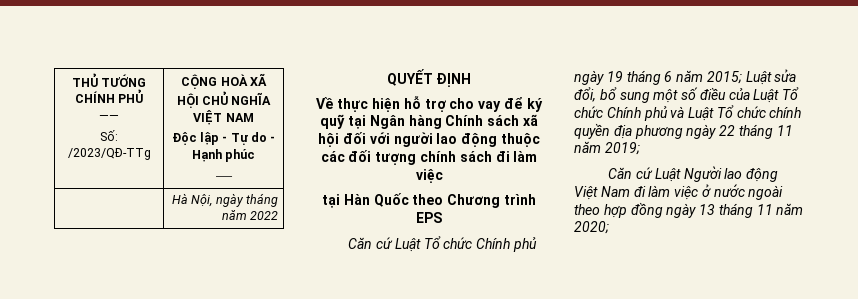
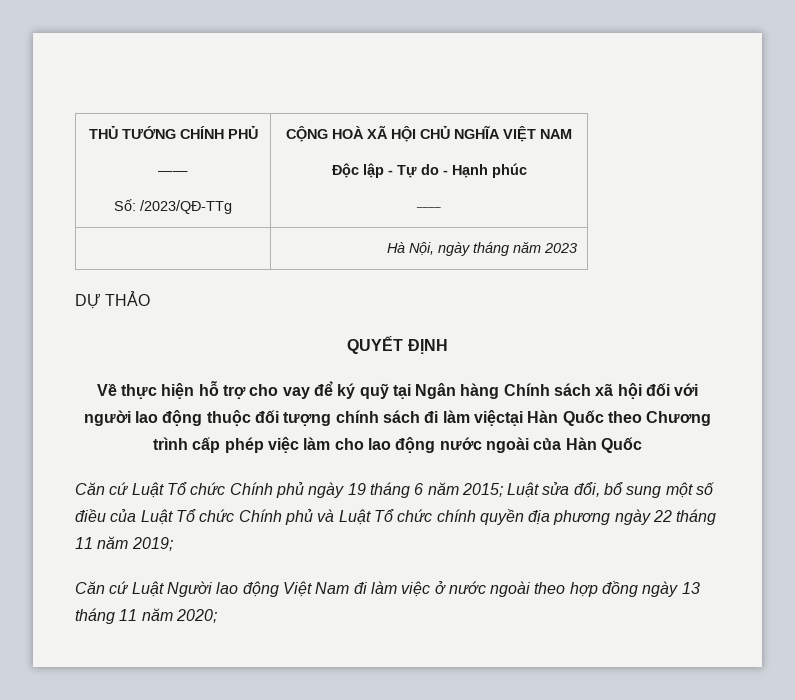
[250,211,279,220] 2022 -> [543,243,577,253] [75,291,151,309] 2023 // DỰ THẢO
[320,151,345,162] các -> (251, 418) none
[415,169,443,183] [322,194,341,208] việc // tại -> [473,410,523,426] việctại
[416,212,442,223] EPS -> [192,437,642,453] cấp phép việc làm cho lao động nước ngoài của Hàn Quốc

